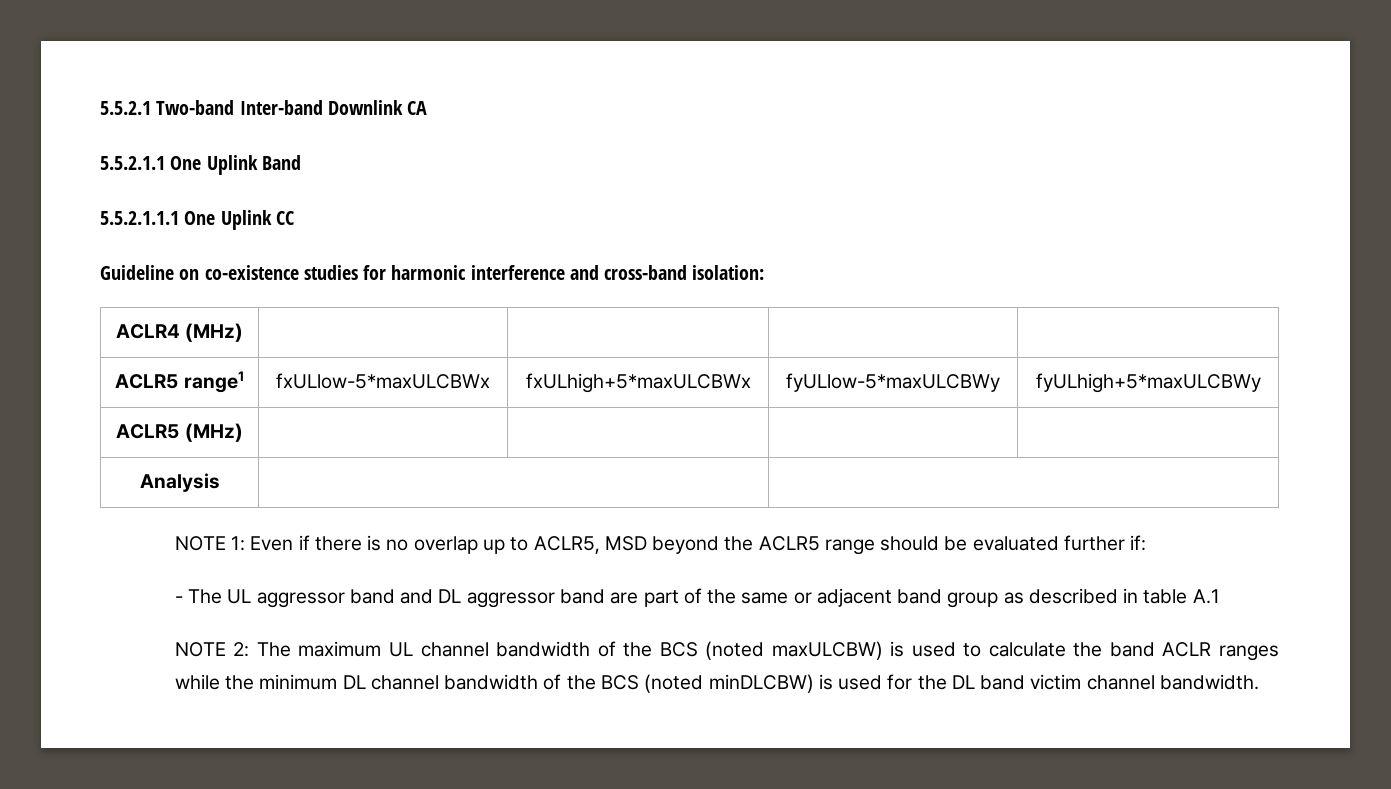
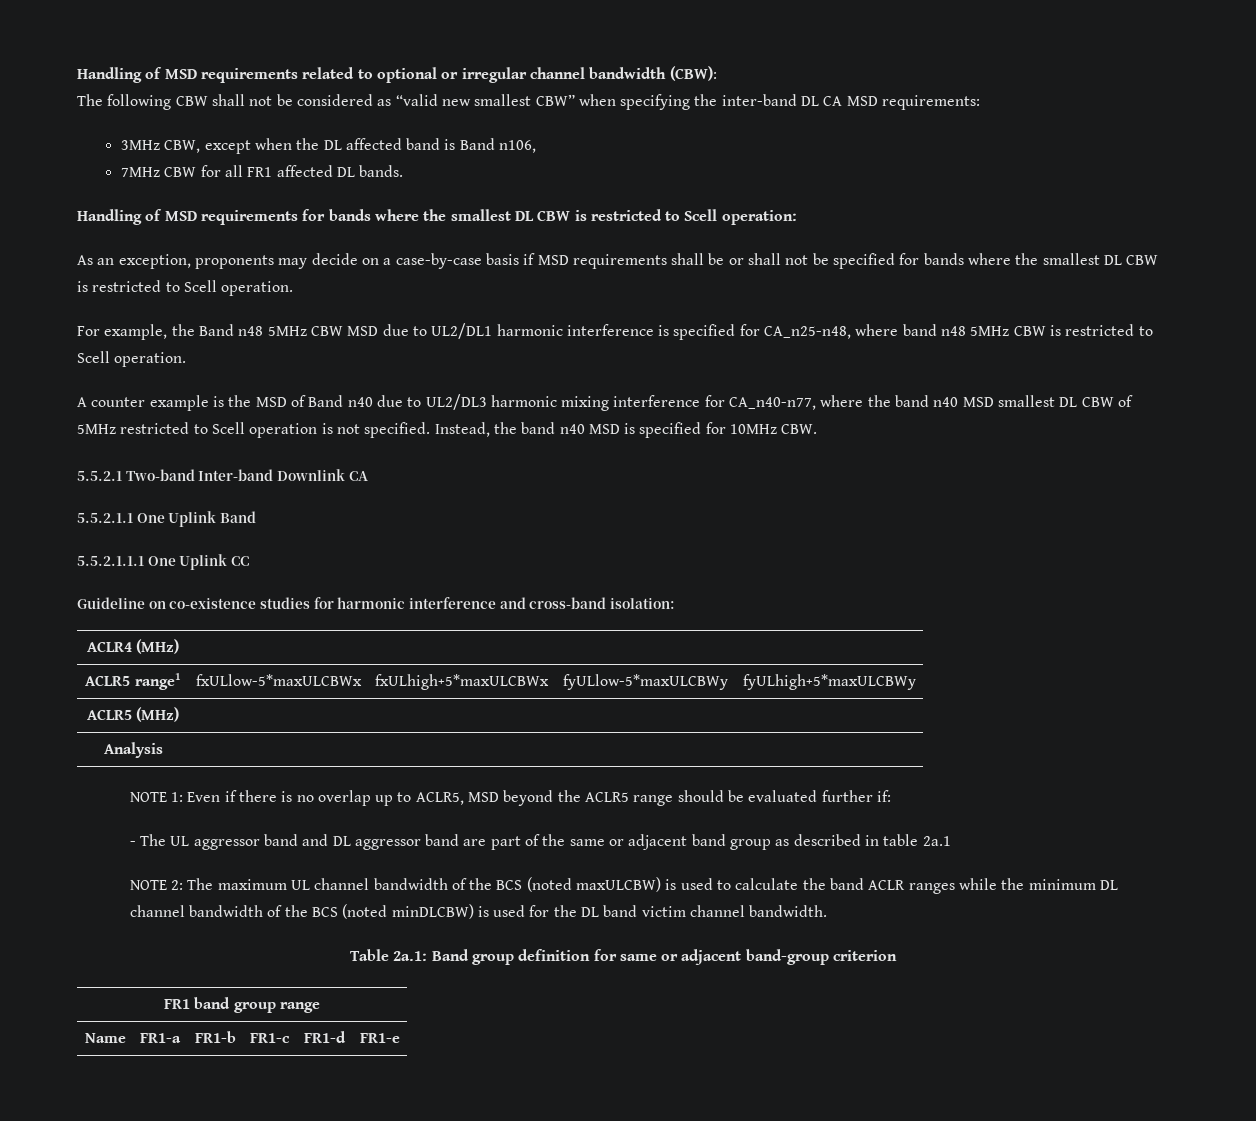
(100, 108) none -> [77,66,717,83] [77,94,981,110] [120,138,537,154] [120,165,404,177] [77,209,797,225] [77,253,1159,269] [77,280,294,296] [77,323,1153,340] [77,351,187,367] [77,394,1134,411] [77,422,818,438] Handling of MSD requirements related to optional or irregular channel bandwidth (CBW): // The following CBW shall not be considered as “valid new smallest CBW” when specifying the inter-band DL CA MSD requirements: // 3MHz CBW, except when the DL affected band is Band n106, // 7MHz CBW for all FR1 affected DL bands. // Handling of MSD requirements for bands where the smallest DL CBW is restricted to Scell operation: // As an exception, proponents may decide on a case-by-case basis if MSD requirements shall be or shall not be specified for bands where the smallest DL CBW is restricted to Scell operation. // For example, the Band n48 5MHz CBW MSD due to UL2/DL1 harmonic interference is specified for CA_n25-n48, where band n48 5MHz CBW is restricted to Scell operation. // A counter example is the MSD of Band n40 due to UL2/DL3 harmonic mixing interference for CA_n40-n77, where the band n40 MSD smallest DL CBW of 5MHz restricted to Scell operation is not specified. Instead, the band n40 MSD is specified for 10MHz CBW. //
[1192,589,1220,604] A.1 -> [922,836,951,846] 2a.1
(1259, 682) none -> [349,949,898,965] [164,997,320,1013] [84,1033,126,1043] [140,1033,181,1043] [194,1031,236,1043] [250,1033,290,1043] [304,1031,346,1043] [359,1033,400,1043] // Table 2a.1: Band group definition for same or adjacent band-group criterion // FR1 band group range // Name | FR1-a | FR1-b | FR1-c | FR1-d | FR1-e

